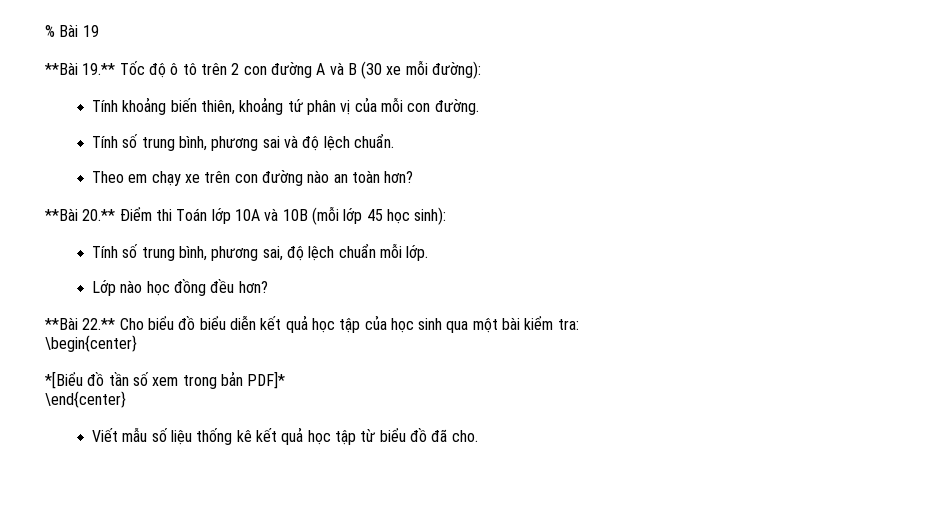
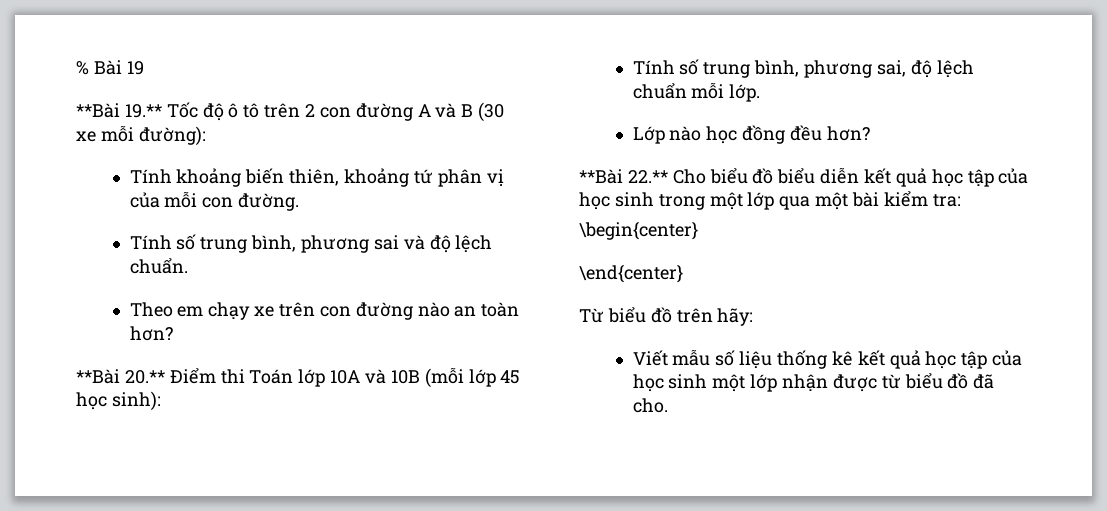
(443, 324) none -> [658,192,775,210] trong một lớp
[45,371,286,389] [45,391,126,408] *[Biểu đồ tần số xem trong bản PDF]* // \end{center} -> [579,264,683,283] [579,307,754,326] \end{center} // Từ biểu đồ trên hãy:
(357, 437) none -> [992,350,1023,366] [632,374,877,392] của học sinh một lớp nhận được

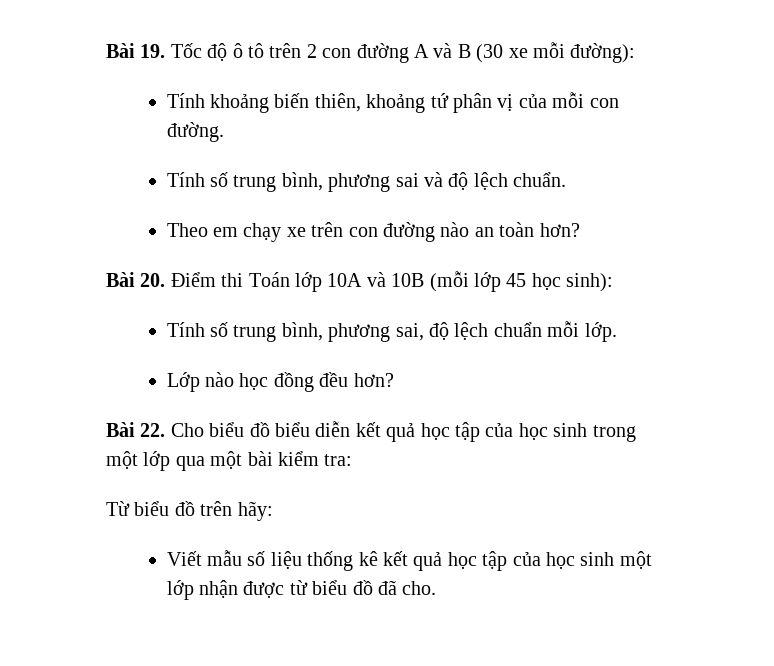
[76,60,144,75] [76,103,162,118] % Bài 19 // **Bài 19.** -> [106,43,166,58] Bài 19.
[76,369,165,384] **Bài 20.** -> [106,272,166,287] Bài 20.
[579,169,668,184] **Bài 22.** -> [106,422,166,437] Bài 22.
[579,221,698,240] [579,264,683,283] // \begin{center} // \end{center} -> (353, 460) none

